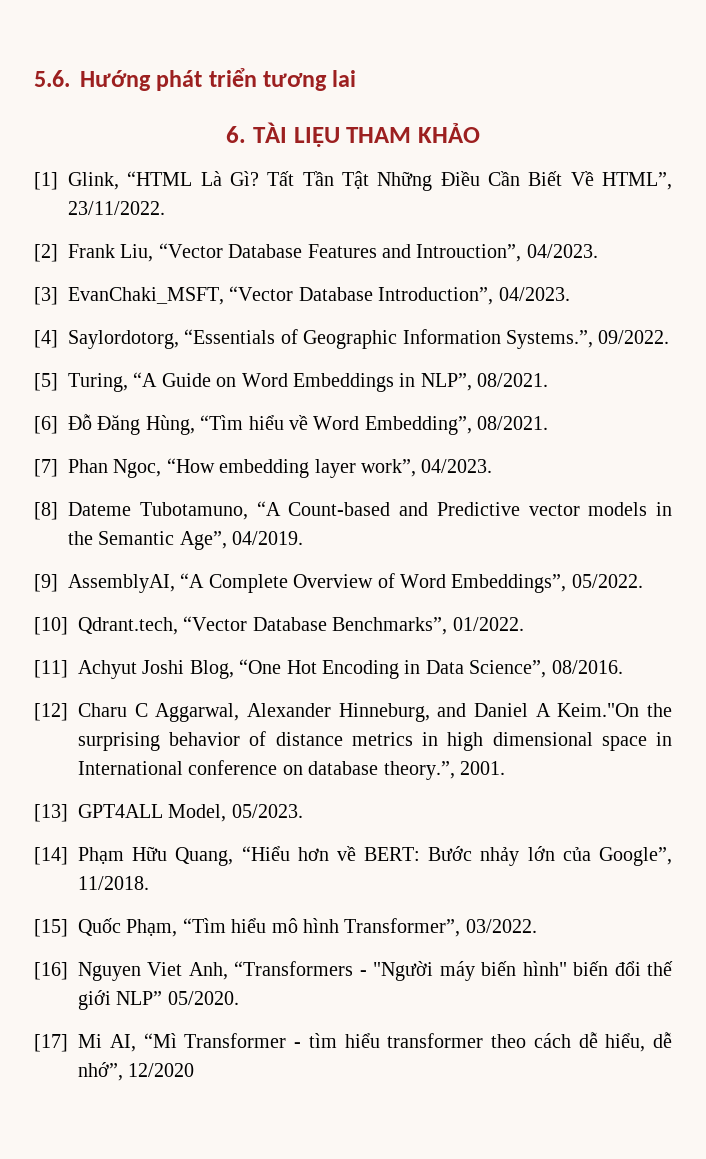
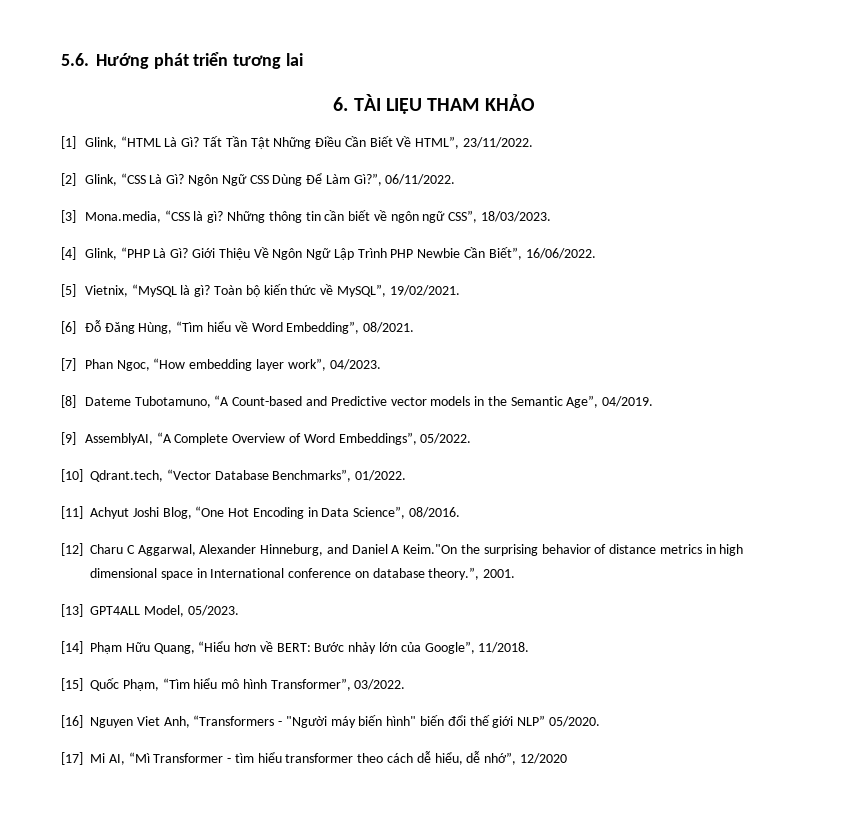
[68,243,598,262] [34,286,570,305] [34,329,670,349] [34,372,549,392] Frank Liu, “Vector Database Features and Introuction”, 04/2023. // [3] EvanChaki_MSFT, “Vector Database Introduction”, 04/2023. // [4] Saylordotorg, “Essentials of Geographic Information Systems.”, 09/2022. // [5] Turing, “A Guide on Word Embeddings in NLP”, 08/2021. -> [84,173,456,186] [61,210,552,223] [61,247,596,260] [61,284,460,297] Glink, “CSS Là Gì? Ngôn Ngữ CSS Dùng Để Làm Gì?”, 06/11/2022. // [3] Mona.media, “CSS là gì? Những thông tin cần biết về ngôn ngữ CSS”, 18/03/2023. // [4] Glink, “PHP Là Gì? Giới Thiệu Về Ngôn Ngữ Lập Trình PHP Newbie Cần Biết”, 16/06/2022. // [5] Vietnix, “MySQL là gì? Toàn bộ kiến thức về MySQL”, 19/02/2021.

